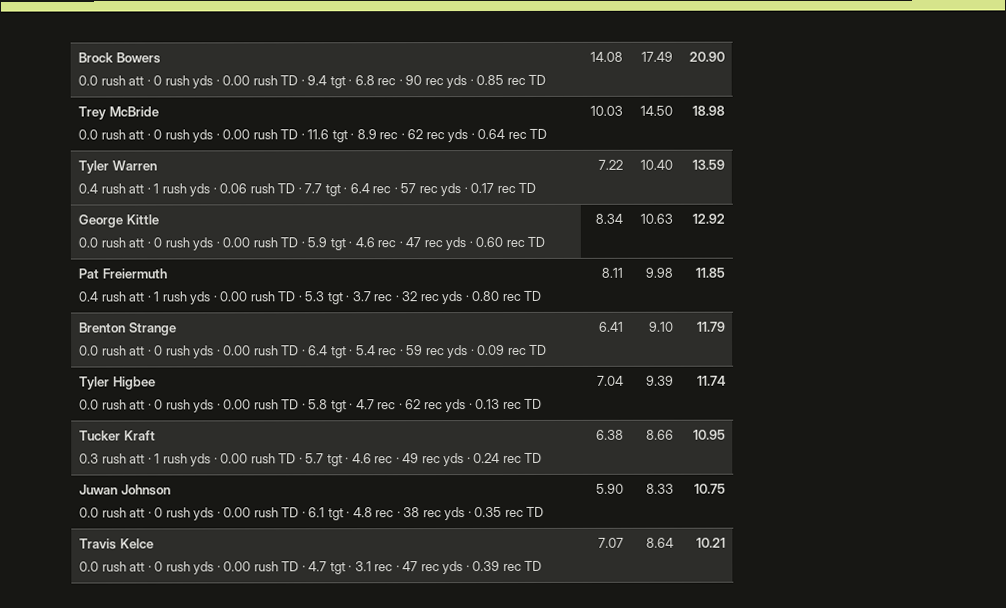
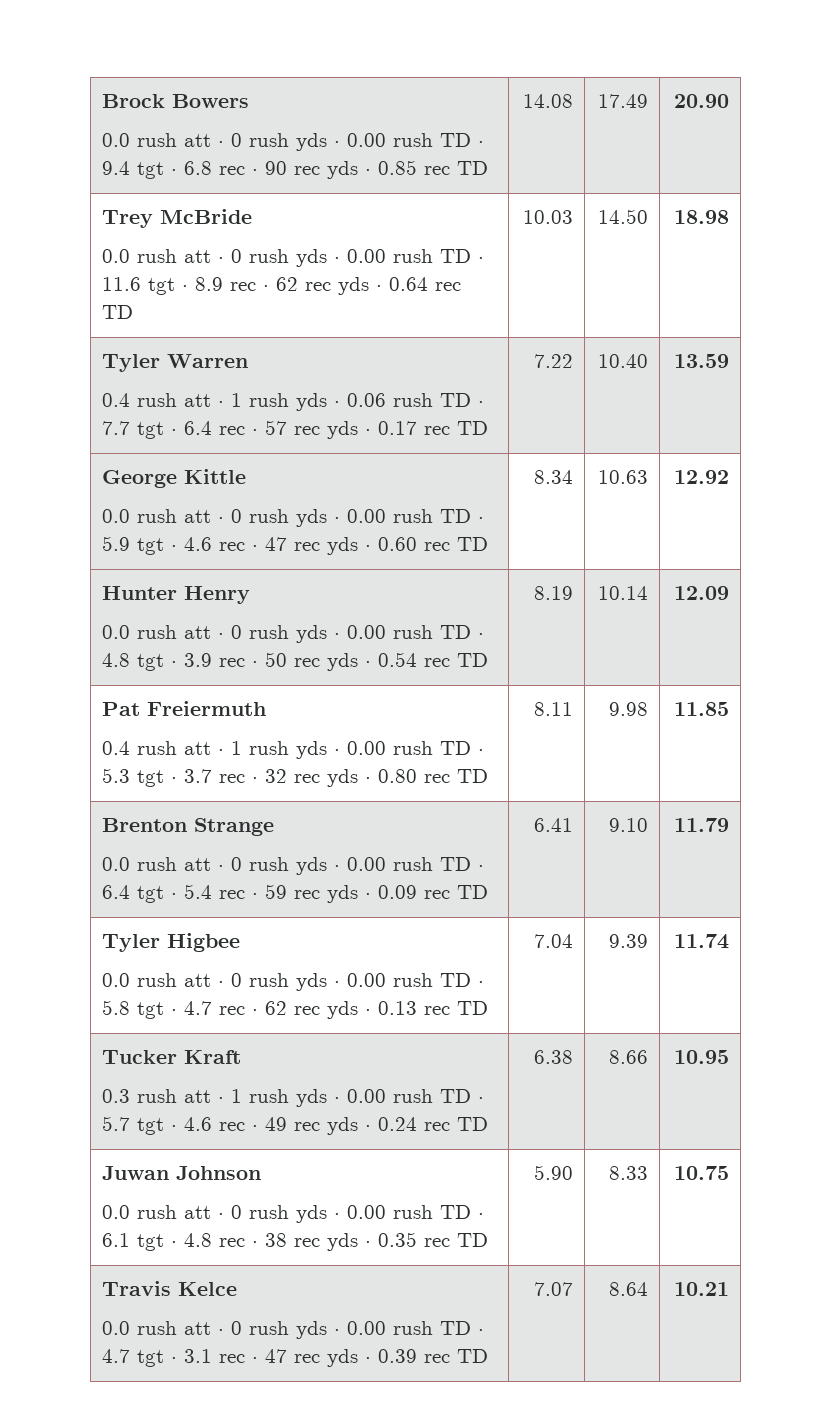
(725, 218) none -> [102,586,251,604] [102,625,485,643] [102,652,489,671] [533,586,573,600] [597,586,648,600] [673,586,729,600] // Hunter Henry // 0.0 rush att · 0 rush yds · 0.00 rush TD · 4.8 tgt · 3.9 rec · 50 rec yds · 0.54 rec TD | 8.19 | 10.14 | 12.09

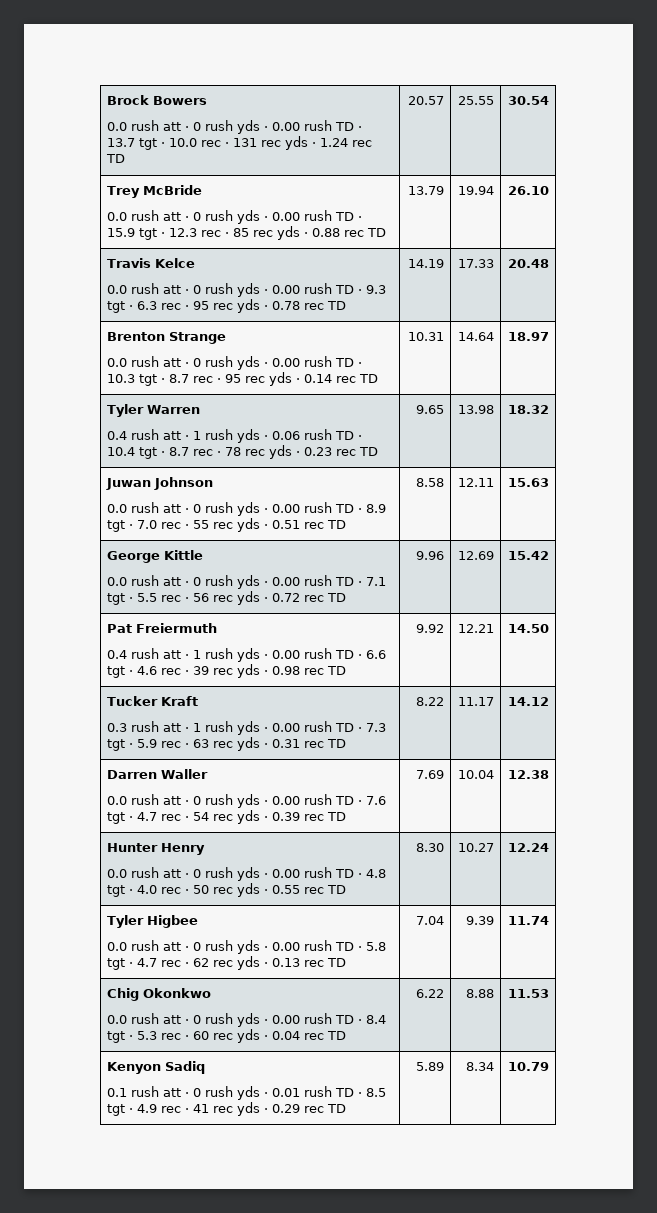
[102,160,489,179] [522,94,573,108] [597,94,648,108] [673,94,729,108] 9.4 tgt · 6.8 rec · 90 rec yds · 0.85 rec TD | 14.08 | 17.49 | 20.90 -> [106,136,372,150] [105,154,125,163] [408,96,445,105] [458,96,495,105] [508,96,550,105] 13.7 tgt · 10.0 rec · 131 rec yds · 1.24 rec TD | 20.57 | 25.55 | 30.54
[102,277,462,295] [102,305,134,319] [522,210,573,224] [597,209,648,224] [673,210,729,224] 11.6 tgt · 8.9 rec · 62 rec yds · 0.64 rec TD | 10.03 | 14.50 | 18.98 -> [106,226,386,240] [408,186,445,195] [458,186,495,195] [508,186,550,195] [106,258,195,268] [106,283,386,297] [106,299,346,313] [408,259,445,268] [458,259,495,268] [508,259,550,268] [106,332,226,344] [106,356,362,370] [106,372,378,386] [408,332,445,341] [458,332,495,341] [508,332,550,341] 15.9 tgt · 12.3 rec · 85 rec yds · 0.88 rec TD | 13.79 | 19.94 | 26.10 // Travis Kelce // 0.0 rush att · 0 rush yds · 0.00 rush TD · 9.3 tgt · 6.3 rec · 95 rec yds · 0.78 rec TD | 14.19 | 17.33 | 20.48 // Brenton Strange // 0.0 rush att · 0 rush yds · 0.00 rush TD · 10.3 tgt · 8.7 rec · 95 rec yds · 0.14 rec TD | 10.31 | 14.64 | 18.97
[102,420,489,439] [533,354,573,368] [597,354,648,368] [673,354,729,368] 7.7 tgt · 6.4 rec · 57 rec yds · 0.17 rec TD | 7.22 | 10.40 | 13.59 -> [106,445,378,459] [416,405,445,414] [458,405,495,414] [508,405,550,414] [105,477,213,490] [106,502,386,516] [106,518,346,532] [416,478,445,487] [458,478,495,487] [508,478,550,487] 10.4 tgt · 8.7 rec · 78 rec yds · 0.23 rec TD | 9.65 | 13.98 | 18.32 // Juwan Johnson // 0.0 rush att · 0 rush yds · 0.00 rush TD · 8.9 tgt · 7.0 rec · 55 rec yds · 0.51 rec TD | 8.58 | 12.11 | 15.63
[102,536,489,555] [533,470,573,484] [597,470,648,484] [673,470,729,484] 5.9 tgt · 4.6 rec · 47 rec yds · 0.60 rec TD | 8.34 | 10.63 | 12.92 -> [365,577,386,586] [106,591,346,605] [416,551,445,560] [458,551,495,560] [508,551,550,560] [106,623,217,633] [106,648,386,662] [106,664,346,678] [416,624,445,633] [458,624,495,633] [508,624,550,633] [106,696,198,706] [106,721,386,735] [106,737,346,751] [416,697,445,706] [458,697,495,706] [508,697,550,706] [106,769,208,779] [106,794,386,808] [106,810,346,824] [416,770,445,779] [458,770,495,779] [508,770,550,779] 7.1 tgt · 5.5 rec · 56 rec yds · 0.72 rec TD | 9.96 | 12.69 | 15.42 // Pat Freiermuth // 0.4 rush att · 1 rush yds · 0.00 rush TD · 6.6 tgt · 4.6 rec · 39 rec yds · 0.98 rec TD | 9.92 | 12.21 | 14.50 // Tucker Kraft // 0.3 rush att · 1 rush yds · 0.00 rush TD · 7.3 tgt · 5.9 rec · 63 rec yds · 0.31 rec TD | 8.22 | 11.17 | 14.12 // Darren Waller // 0.0 rush att · 0 rush yds · 0.00 rush TD · 7.6 tgt · 4.7 rec · 54 rec yds · 0.39 rec TD | 7.69 | 10.04 | 12.38
[184,653,213,667] 3.9 -> [136,885,157,894] 4.0
[378,652,489,667] [533,586,573,600] [597,586,648,600] [673,586,729,600] [102,701,267,716] [102,741,485,759] [102,768,489,787] [533,702,573,716] [608,702,648,716] [673,702,729,716] [102,818,275,836] [102,857,485,875] [102,884,489,903] [533,818,573,832] [608,818,648,832] [673,818,729,832] 0.54 rec TD | 8.19 | 10.14 | 12.09 // Pat Freiermuth // 0.4 rush att · 1 rush yds · 0.00 rush TD · 5.3 tgt · 3.7 rec · 32 rec yds · 0.80 rec TD | 8.11 | 9.98 | 11.85 // Brenton Strange // 0.0 rush att · 0 rush yds · 0.00 rush TD · 6.4 tgt · 5.4 rec · 59 rec yds · 0.09 rec TD | 6.41 | 9.10 | 11.79 -> [271,885,346,894] [416,843,445,852] [458,843,495,852] [508,843,550,852] 0.55 rec TD | 8.30 | 10.27 | 12.24
[102,1050,242,1064] [102,1089,485,1107] [102,1116,489,1135] [533,1050,573,1064] [608,1050,648,1064] [673,1050,729,1064] [102,1166,262,1180] Tucker Kraft // 0.3 rush att · 1 rush yds · 0.00 rush TD · 5.7 tgt · 4.6 rec · 49 rec yds · 0.24 rec TD | 6.38 | 8.66 | 10.95 // Juwan Johnson -> [106,988,211,1001] Chig Okonkwo
[102,1232,489,1251] [533,1165,573,1180] [608,1166,648,1180] [673,1166,729,1180] [102,1281,238,1296] [102,1321,485,1339] [102,1349,489,1367] [533,1282,573,1296] [608,1282,648,1296] [673,1282,729,1296] 6.1 tgt · 4.8 rec · 38 rec yds · 0.35 rec TD | 5.90 | 8.33 | 10.75 // Travis Kelce // 0.0 rush att · 0 rush yds · 0.00 rush TD · 4.7 tgt · 3.1 rec · 47 rec yds · 0.39 rec TD | 7.07 | 8.64 | 10.21 -> [365,1015,386,1024] [106,1029,346,1043] [416,989,445,998] [466,989,495,998] [508,989,550,998] [106,1061,205,1074] [106,1086,386,1100] [106,1102,346,1116] [416,1062,445,1071] [466,1062,495,1071] [508,1062,550,1071] 8.4 tgt · 5.3 rec · 60 rec yds · 0.04 rec TD | 6.22 | 8.88 | 11.53 // Kenyon Sadiq // 0.1 rush att · 0 rush yds · 0.01 rush TD · 8.5 tgt · 4.9 rec · 41 rec yds · 0.29 rec TD | 5.89 | 8.34 | 10.79

